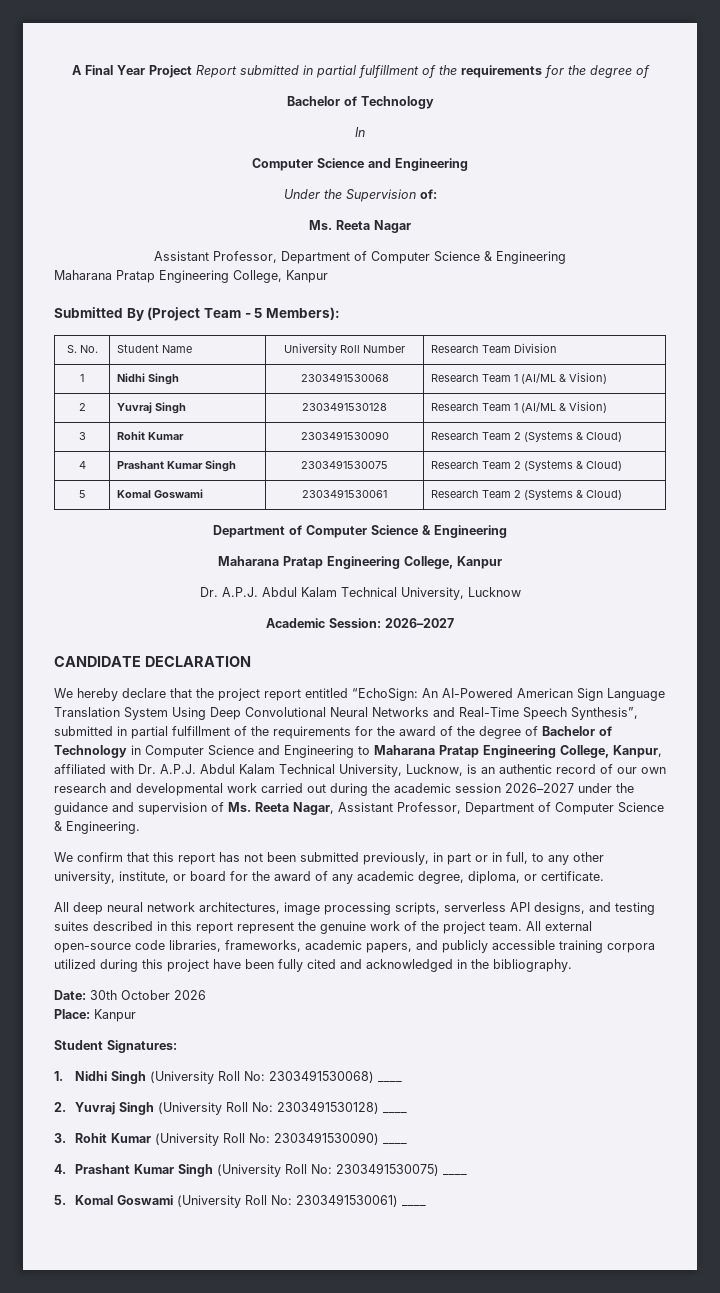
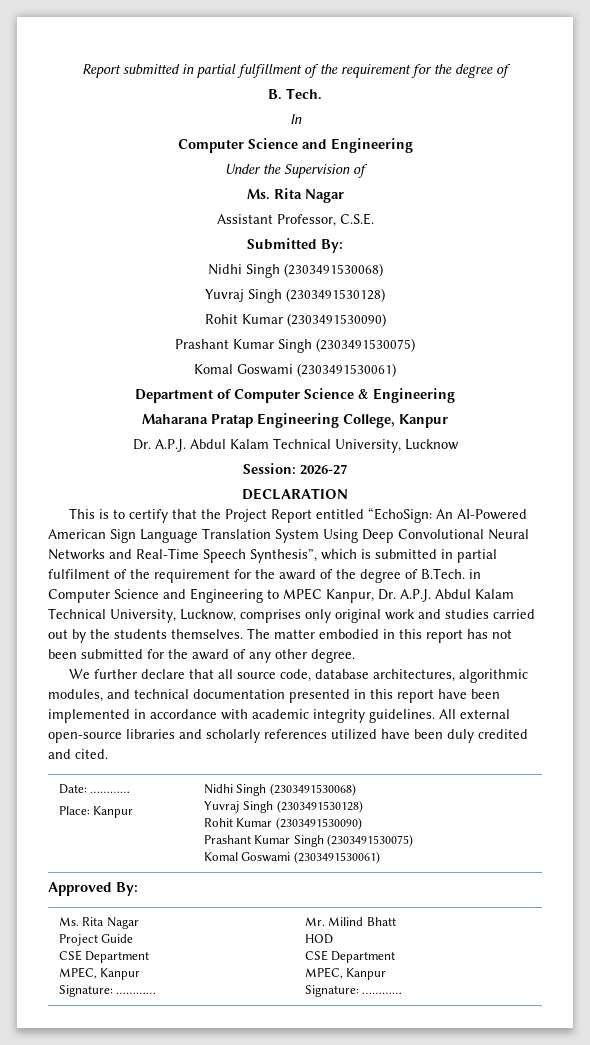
[71,65,192,78] A Final Year Project -> (82, 71) none
[460,65,542,78] requirements -> [341,64,411,78] requirement
[286,96,434,109] Bachelor of Technology -> [268,88,322,100] B. Tech.
[419,189,437,199] [309,220,370,230] of: // Ms. Reeta -> [353,164,368,178] [246,188,302,200] of // Ms. Rita
[281,251,566,264] [54,270,328,283] [54,307,340,321] [66,345,98,353] [116,344,192,353] [284,343,406,355] [430,343,557,353] [80,374,84,382] [116,373,179,385] [300,373,389,382] [430,372,607,384] [78,403,86,411] [116,402,186,414] [302,402,387,411] [430,401,607,413] [78,432,86,440] [116,431,184,440] [300,431,389,440] [430,431,622,442] [78,461,86,469] [116,460,236,472] [301,460,388,469] [430,460,622,471] [78,490,86,498] [116,489,203,498] [302,489,387,498] [430,489,622,500] Department of Computer Science & Engineering // Maharana Pratap Engineering College, Kanpur // Submitted By (Project Team - 5 Members): // S. No. | Student Name | University Roll Number | Research Team Division // 1 | Nidhi Singh | 2303491530068 | Research Team 1 (AI/ML & Vision) // 2 | Yuvraj Singh | 2303491530128 | Research Team 1 (AI/ML & Vision) // 3 | Rohit Kumar | 2303491530090 | Research Team 2 (Systems & Cloud) // 4 | Prashant Kumar Singh | 2303491530075 | Research Team 2 (Systems & Cloud) // 5 | Komal Goswami | 2303491530061 | Research Team 2 (Systems & Cloud) -> [339,213,374,225] [247,238,343,253] [207,263,383,278] [205,288,385,303] [204,313,386,327] [175,338,415,353] [194,363,396,377] C.S.E. // Submitted By: // Nidhi Singh (2303491530068) // Yuvraj Singh (2303491530128) // Rohit Kumar (2303491530090) // Prashant Kumar Singh (2303491530075) // Komal Goswami (2303491530061)
[266,618,454,628] [54,656,251,667] [54,688,301,701] Academic Session: 2026–2027 // CANDIDATE DECLARATION // We hereby declare that the project report -> [243,463,347,475] [242,488,348,500] [68,508,312,523] Session: 2026-27 // DECLARATION // This is to certify that the Project Report
[54,726,351,739] submitted in partial fulfillment of the requirements -> [321,549,497,563] [48,569,230,583] which is submitted in partial fulfilment of the requirement
[542,726,612,736] [54,745,127,758] Bachelor of Technology -> [421,568,465,579] B.Tech.
[374,745,662,758] [54,764,134,774] Maharana Pratap Engineering College, Kanpur, affiliated with -> [283,588,374,603] MPEC Kanpur,
[467,764,666,774] [54,783,634,796] [54,802,664,815] [54,821,140,834] [54,852,149,862] is an authentic record of our own research and developmental work carried out during the academic session 2026–2027 under the guidance and supervision of Ms. Reeta Nagar, Assistant Professor, Department of Computer Science & Engineering. // We confirm that -> [240,609,535,623] [48,628,395,643] comprises only original work and studies carried out by the students themselves. The matter embodied in
[363,852,604,865] [54,871,226,884] previously, in part or in full, to any other university, institute, or board -> (143, 654) none
[357,871,604,884] [54,902,655,915] [54,921,592,934] [54,940,655,953] [54,959,572,972] [54,990,206,1000] [54,1009,136,1022] [54,1040,177,1053] [54,1070,403,1084] [54,1101,408,1115] [54,1132,408,1146] [54,1163,468,1177] [54,1194,427,1208] academic degree, diploma, or certificate. // All deep neural network architectures, image processing scripts, serverless API designs, and testing suites described in this report represent the genuine work of the project team. All external open-source code libraries, frameworks, academic papers, and publicly accessible training corpora utilized during this project have been fully cited and acknowledged in the bibliography. // Date: 30th October 2026 // Place: Kanpur // Student Signatures: // 1. Nidhi Singh (University Roll No: 2303491530068) ____ // 2. Yuvraj Singh (University Roll No: 2303491530128) ____ // 3. Rohit Kumar (University Roll No: 2303491530090) ____ // 4. Prashant Kumar Singh (University Roll No: 2303491530075) ____ // 5. Komal Goswami (University Roll No: 2303491530061) ____ -> [275,649,355,663] [68,669,528,683] [48,689,500,703] [48,709,510,723] [48,729,528,743] [48,749,108,759] [58,784,131,794] [58,806,134,818] [203,783,356,796] [203,800,363,813] [203,817,362,830] [203,834,414,847] [203,851,380,864] [48,882,138,896] [58,917,139,929] [58,934,134,946] [58,950,150,963] [58,967,141,980] [58,985,157,997] [304,917,396,926] [304,934,333,944] [304,950,396,963] [304,967,387,980] [304,985,403,997] other degree. // We further declare that all source code, database architectures, algorithmic modules, and technical documentation presented in this report have been implemented in accordance with academic integrity guidelines. All external open-source libraries and scholarly references utilized have been duly credited and cited. // Date: ………… // Place: Kanpur | Nidhi Singh (2303491530068) // Yuvraj Singh (2303491530128) // Rohit Kumar (2303491530090) // Prashant Kumar Singh (2303491530075) // Komal Goswami (2303491530061) // Approved By: // Ms. Rita Nagar // Project Guide // CSE Department // MPEC, Kanpur // Signature: ………… | Mr. Milind Bhatt // HOD // CSE Department // MPEC, Kanpur // Signature: …………

